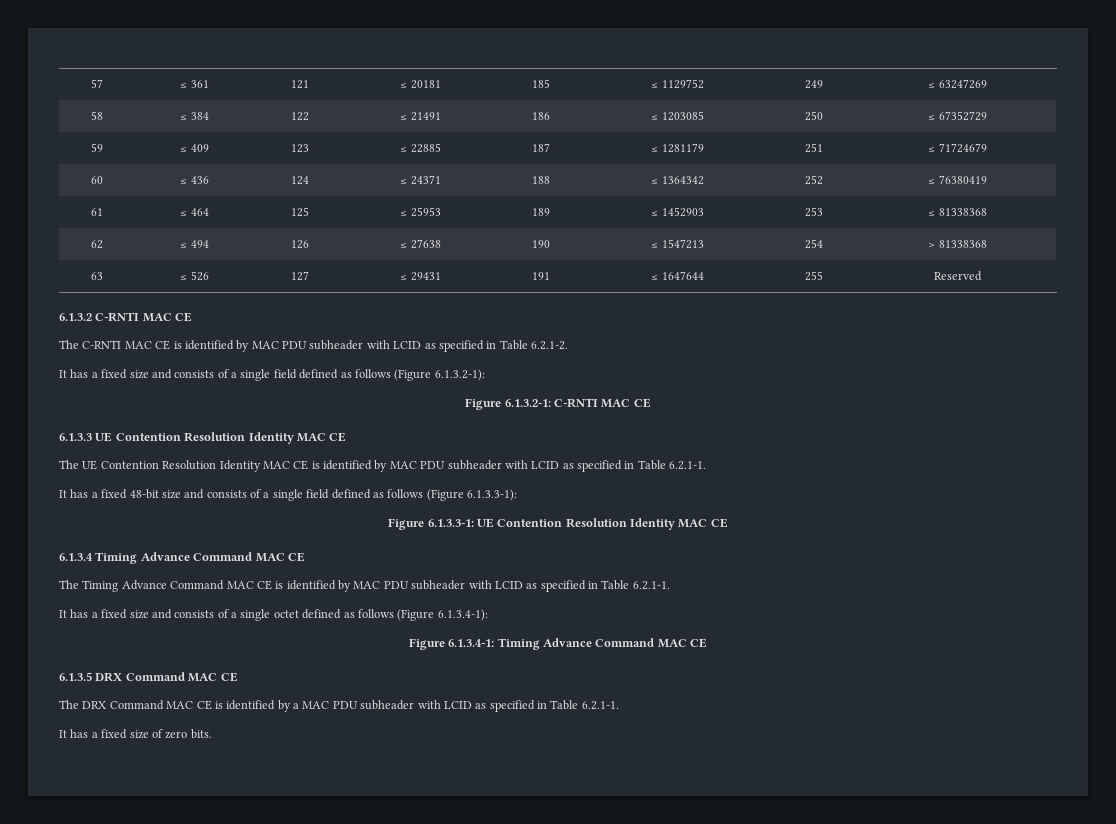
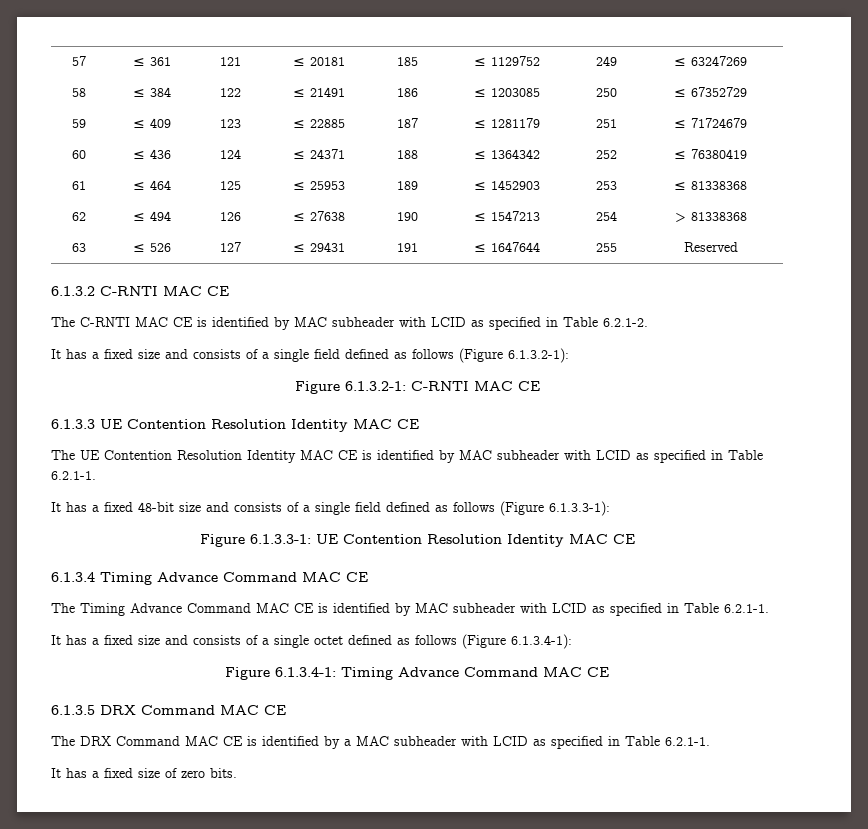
[282,341,307,349] PDU -> (327, 322) none
[420,461,446,469] PDU -> (492, 455) none
[383,581,409,589] PDU -> (448, 608) none
[332,701,358,709] PDU -> (389, 741) none

